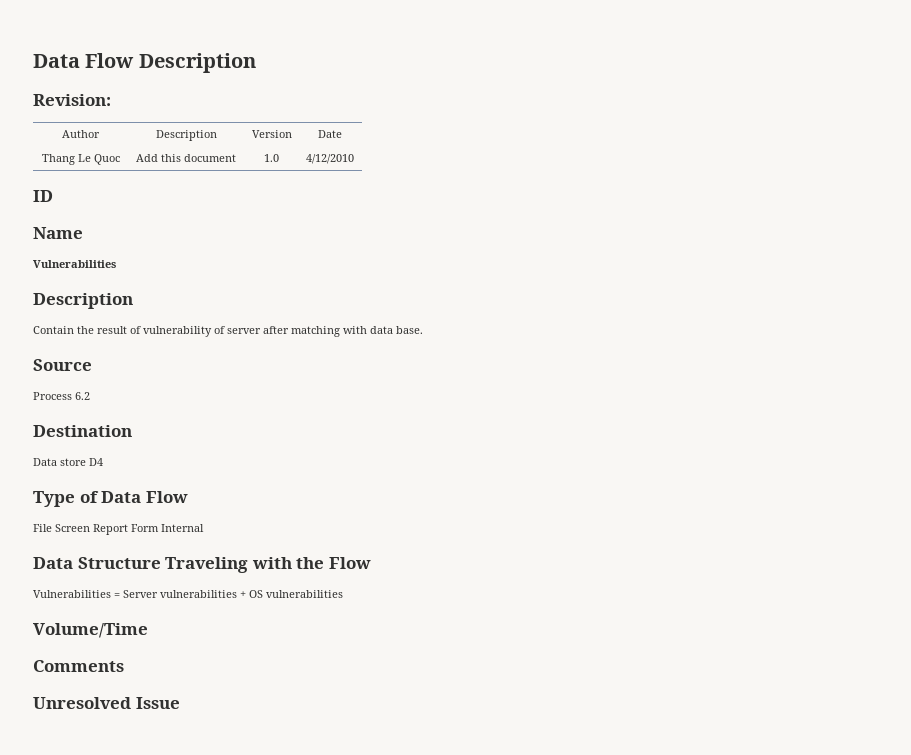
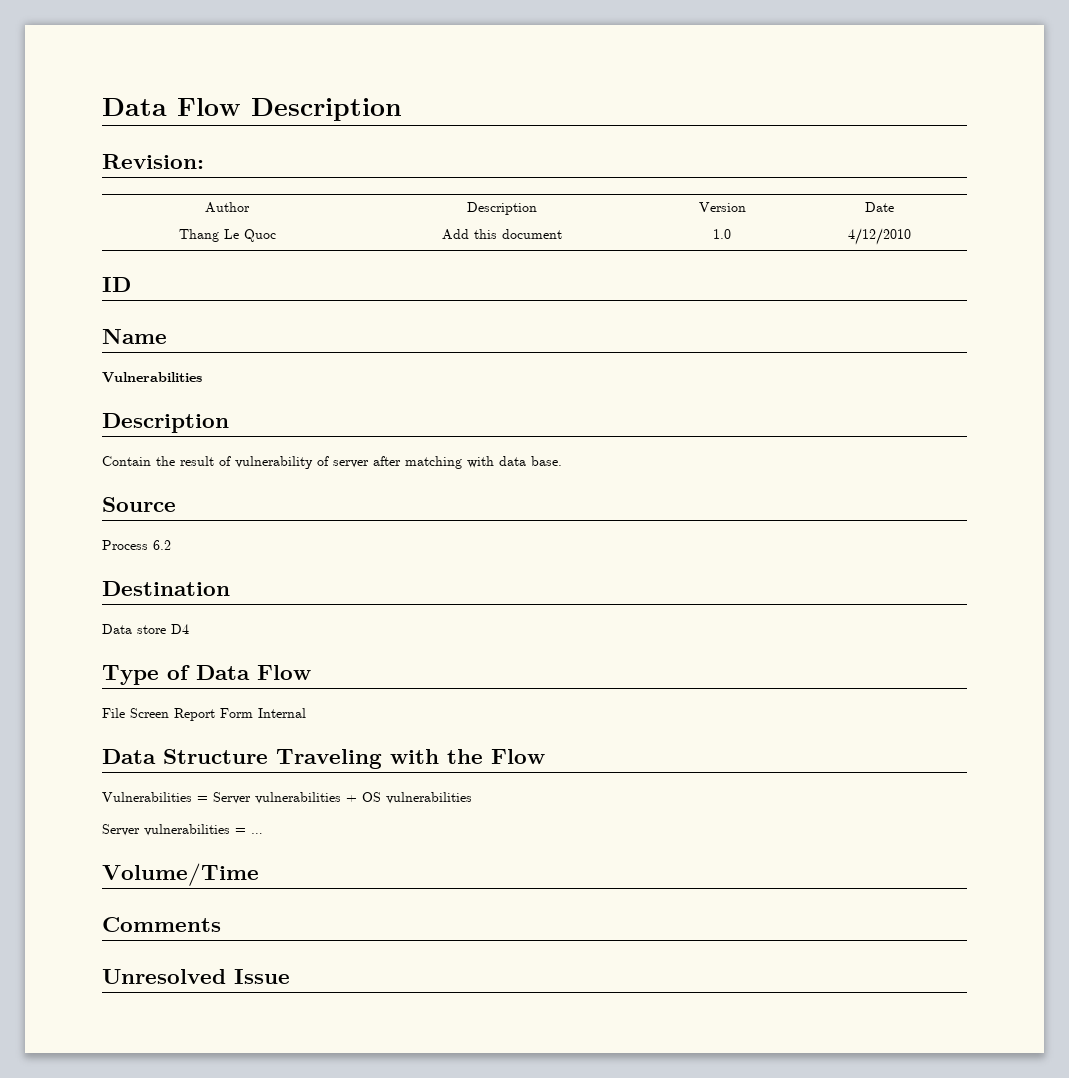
(343, 594) none -> [102,824,263,836] // Server vulnerabilities = …

